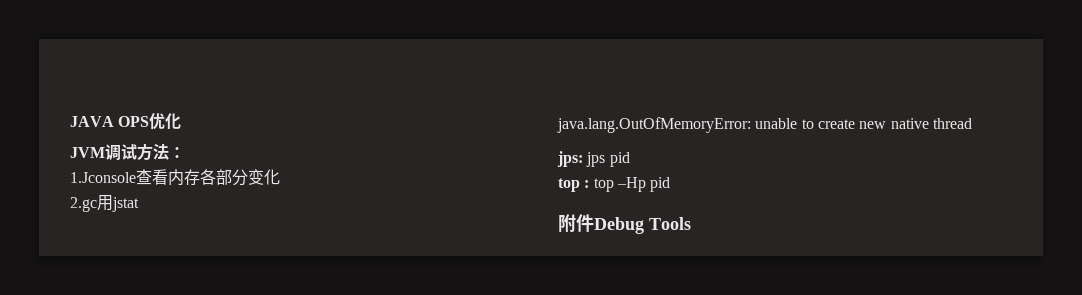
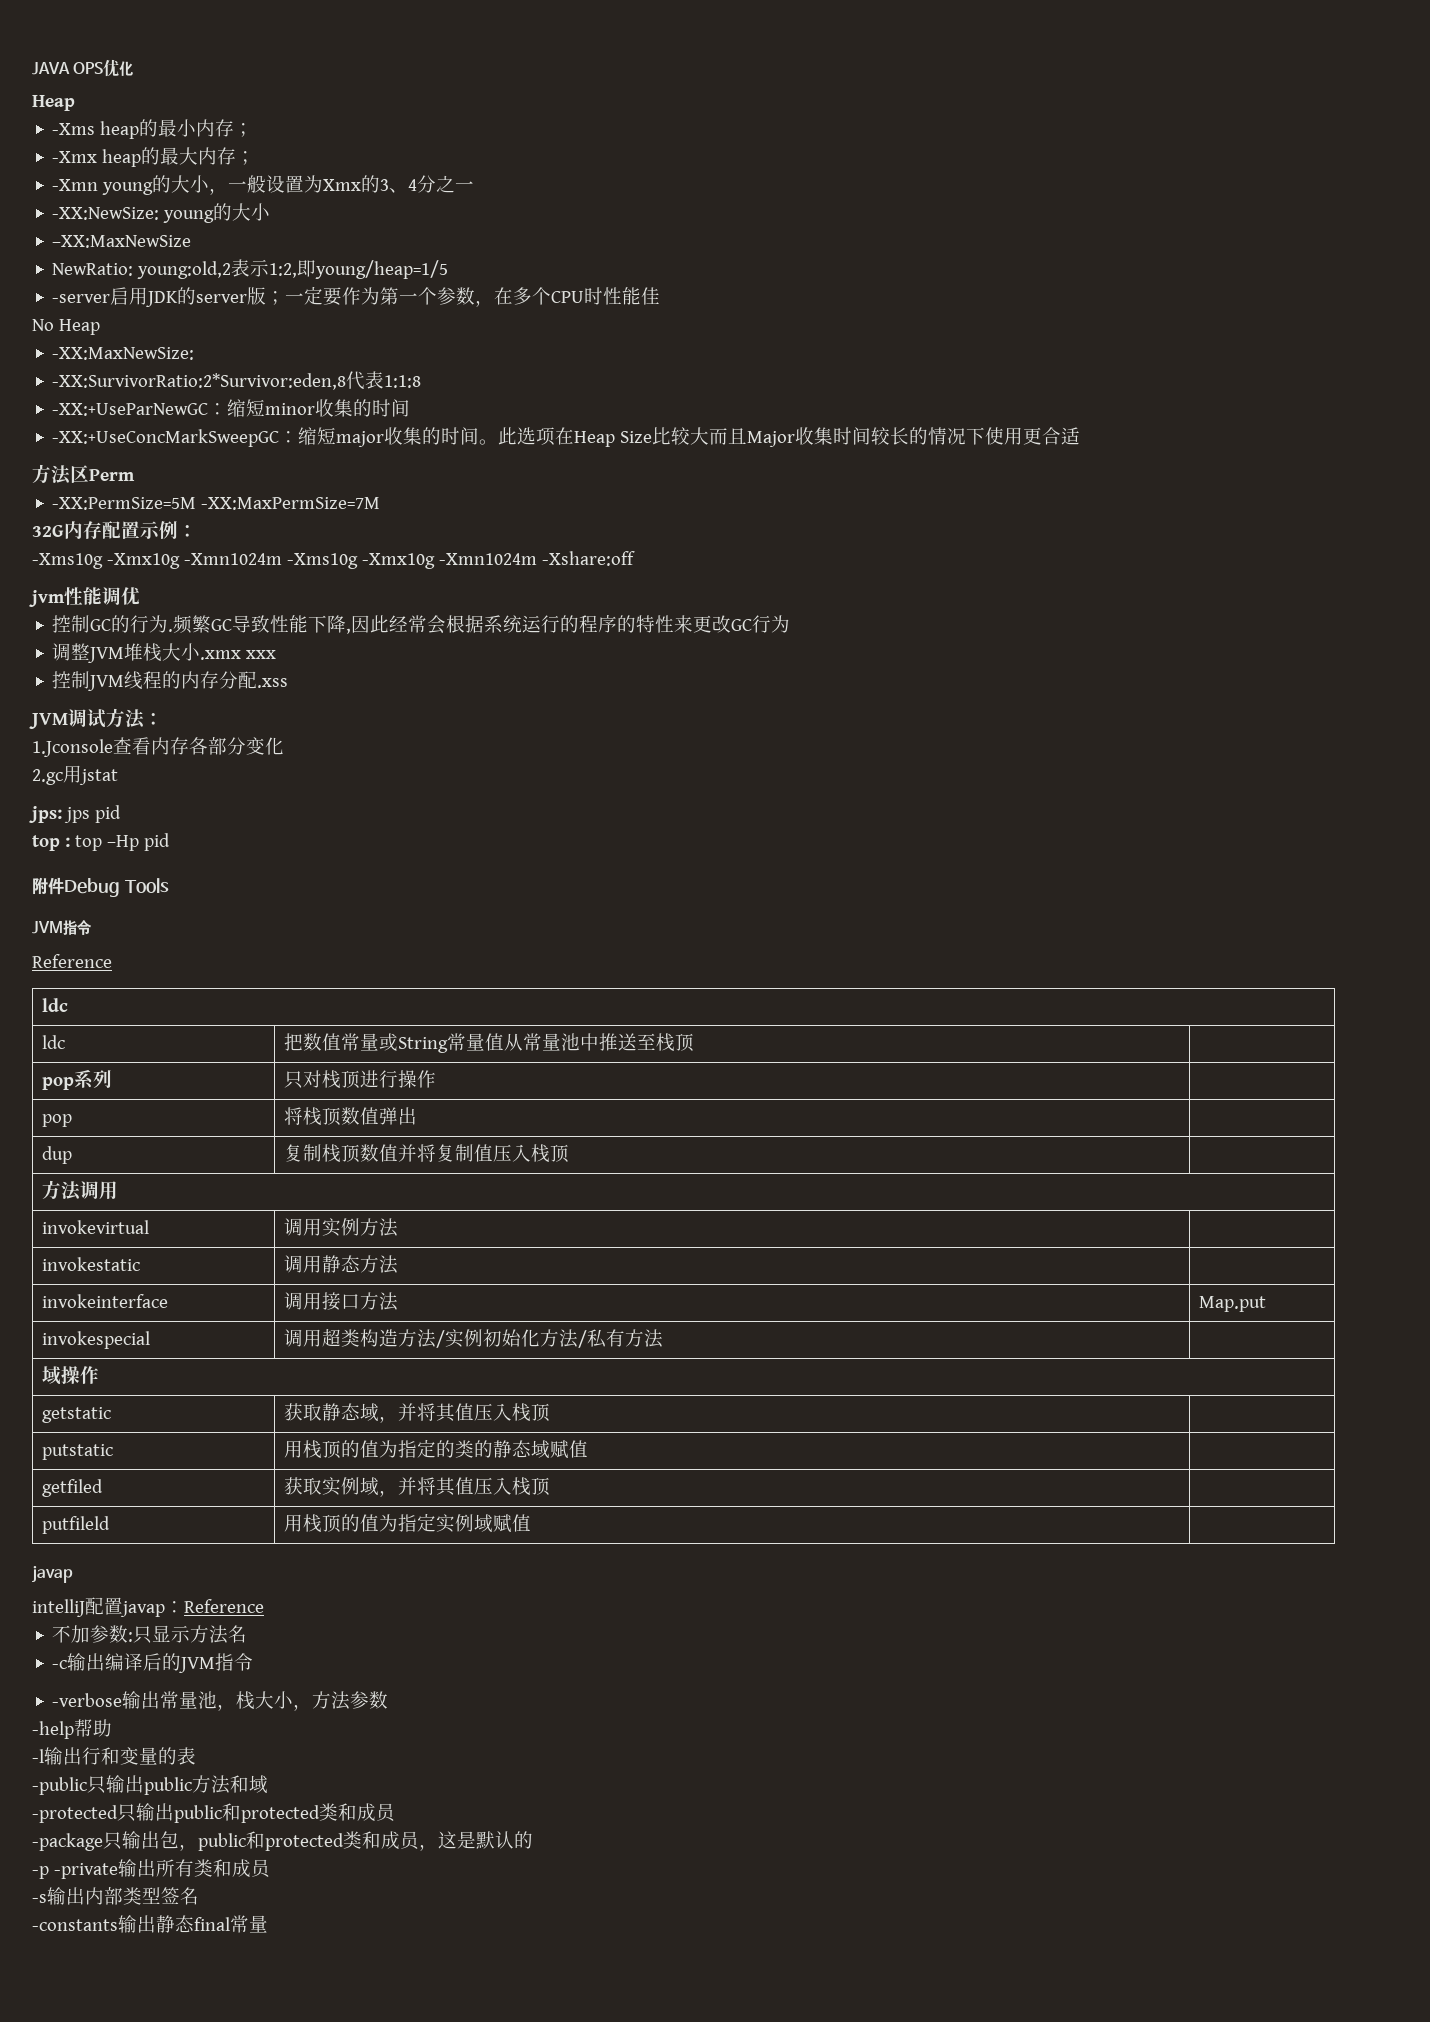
(182, 121) none -> [32,95,75,111] [52,119,254,139] [52,147,256,167] [52,175,475,195] [52,203,271,223] [52,235,192,248] [52,259,449,279] [52,286,661,307] [32,319,100,335] [52,347,195,360] [52,371,422,390] [52,399,411,417] [52,427,1081,447] [32,464,135,485] [52,497,381,510] [32,521,197,539] [32,551,635,569] [29,587,140,607] [52,615,791,634] [52,643,277,663] [52,671,289,691] // Heap // -Xms heap的最小内存； // -Xmx heap的最大内存； // -Xmn young的大小，一般设置为Xmx的3、4分之一 // -XX:NewSize: young的大小 // –XX:MaxNewSize // NewRatio: young:old,2表示1:2,即young/heap=1/5 // -server启用JDK的server版；一定要作为第一个参数，在多个CPU时性能佳 // No Heap // -XX:MaxNewSize: // -XX:SurvivorRatio:2*Survivor:eden,8代表1:1:8 // -XX:+UseParNewGC：缩短minor收集的时间 // -XX:+UseConcMarkSweepGC：缩短major收集的时间。此选项在Heap Size比较大而且Major收集时间较长的情况下使用更合适 // 方法区Perm // -XX:PermSize=5M -XX:MaxPermSize=7M // 32G内存配置示例： // -Xms10g -Xmx10g -Xmn1024m -Xms10g -Xmx10g -Xmn1024m -Xshare:off // jvm性能调优 // 控制GC的行为.频繁GC导致性能下降,因此经常会根据系统运行的程序的特性来更改GC行为 // 调整JVM堆栈大小.xmx xxx // 控制JVM线程的内存分配.xss
[557,117,972,133] // java.lang.OutOfMemoryError: unable to create new native thread -> (118, 777) none
(691, 223) none -> [32,920,92,935] [32,954,112,968] [41,998,68,1012] [41,1035,65,1049] [283,1033,694,1053] [41,1069,112,1090] [283,1070,436,1089] [41,1114,72,1127] [283,1107,417,1126] [41,1146,72,1164] [283,1144,569,1163] [41,1180,118,1201] [41,1220,149,1234] [283,1218,398,1237] [41,1257,140,1271] [283,1255,398,1274] [41,1294,168,1308] [283,1292,398,1311] [1198,1296,1266,1312] [41,1331,150,1349] [283,1328,663,1348] [41,1366,99,1385] [41,1407,111,1423] [283,1403,550,1423] [41,1444,113,1460] [283,1439,588,1459] [41,1479,103,1497] [283,1477,550,1497] [41,1516,110,1534] [283,1513,531,1533] [32,1565,73,1583] [32,1597,264,1617] [52,1625,248,1644] [52,1653,254,1673] [52,1691,389,1711] [32,1719,112,1739] [32,1747,196,1765] [32,1775,268,1795] [32,1803,396,1823] [32,1831,533,1851] [32,1859,271,1879] [32,1887,199,1905] [32,1915,268,1933] // JVM指令 // Reference // ldc // ldc | 把数值常量或String常量值从常量池中推送至栈顶 | // pop系列 | 只对栈顶进行操作 | // pop | 将栈顶数值弹出 | // dup | 复制栈顶数值并将复制值压入栈顶 | // 方法调用 // invokevirtual | 调用实例方法 | // invokestatic | 调用静态方法 | // invokeinterface | 调用接口方法 | Map.put // invokespecial | 调用超类构造方法/实例初始化方法/私有方法 | // 域操作 // getstatic | 获取静态域，并将其值压入栈顶 | // putstatic | 用栈顶的值为指定的类的静态域赋值 | // getfiled | 获取实例域，并将其值压入栈顶 | // putfileld | 用栈顶的值为指定实例域赋值 | // javap // intelliJ配置javap：Reference // 不加参数:只显示方法名 // -c输出编译后的JVM指令 // -verbose输出常量池，栈大小，方法参数 // -help帮助 // -l输出行和变量的表 // -public只输出public方法和域 // -protected只输出public和protected类和成员 // -package只输出包，public和protected类和成员，这是默认的 // -p -private输出所有类和成员 // -s输出内部类型签名 // -constants输出静态final常量

